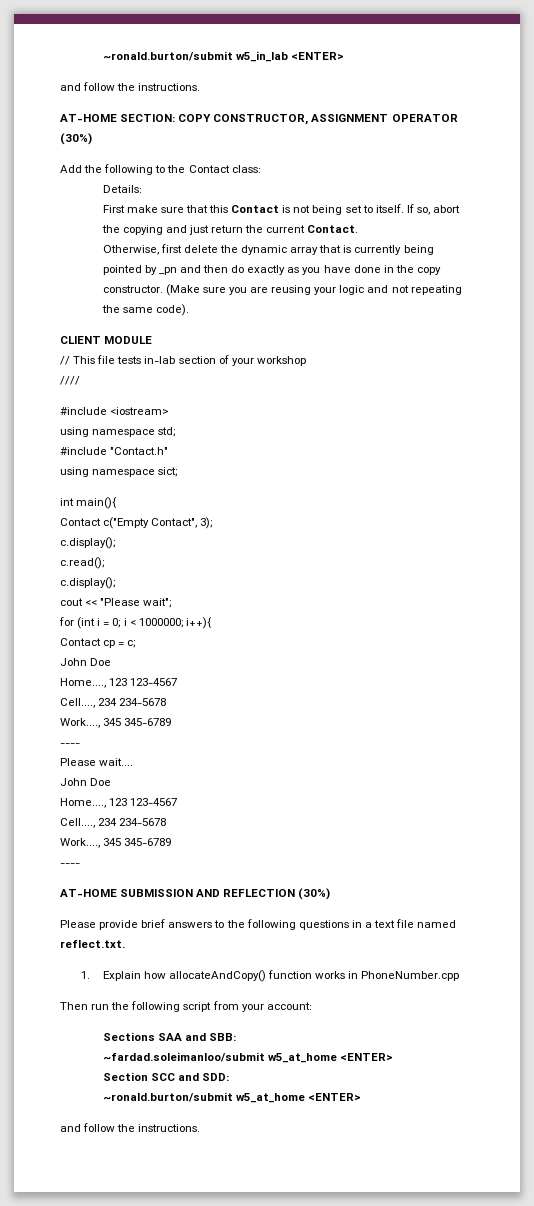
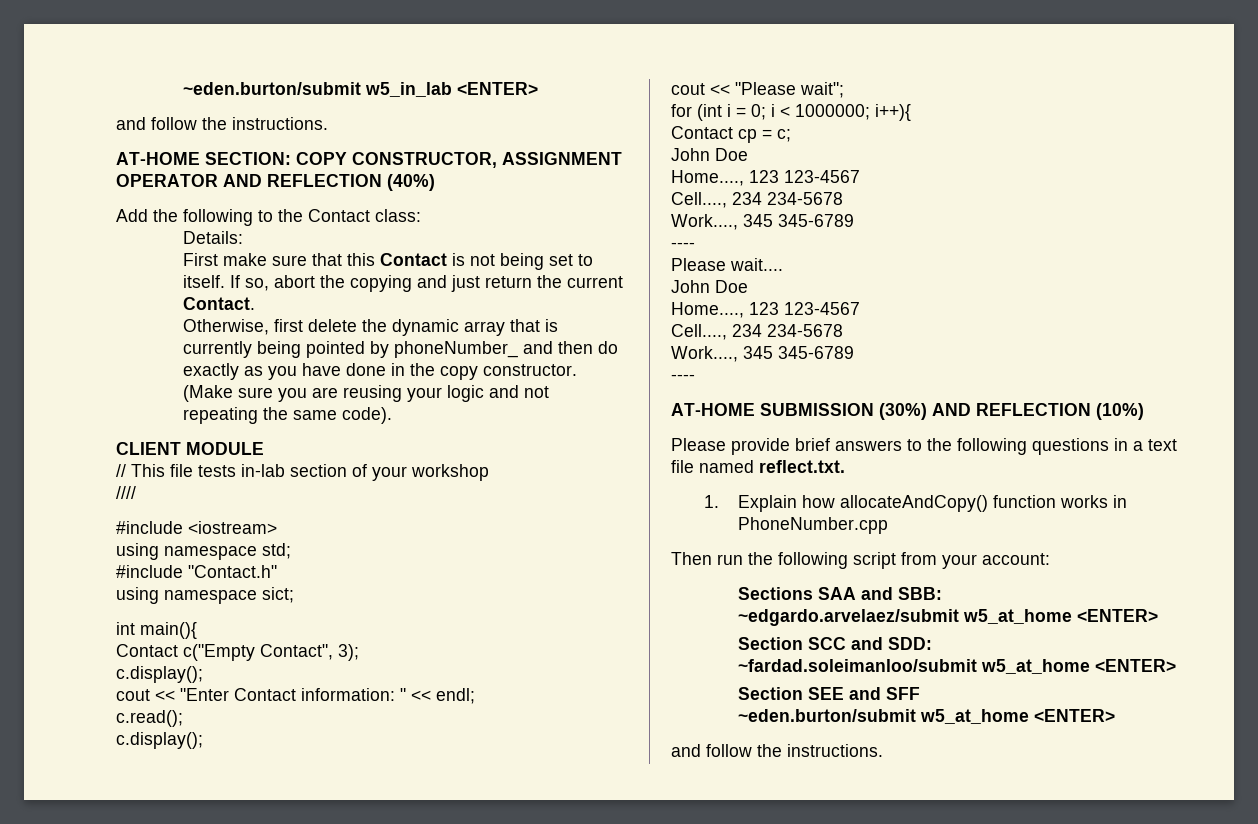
[102,51,233,61] ~ronald.burton/submit -> [182,82,361,95] ~eden.burton/submit
[60,133,92,145] (30%) -> [223,174,435,191] AND REFLECTION (40%)
[158,267,177,275] _pn -> [393,341,518,358] phoneNumber_
(115, 543) none -> [116,688,475,704] // cout << "Enter Contact information: " << endl;
[196,888,331,900] AND REFLECTION (30%) -> [879,403,1144,420] (30%) AND REFLECTION (10%)
[102,1052,265,1062] ~fardad.soleimanloo/submit -> [737,609,959,626] ~edgardo.arvelaez/submit
[102,1092,233,1102] ~ronald.burton/submit -> [737,659,1176,674] [737,687,920,700] [737,709,916,722] ~fardad.soleimanloo/submit w5_at_home <ENTER> // Section SEE and SFF // ~eden.burton/submit

